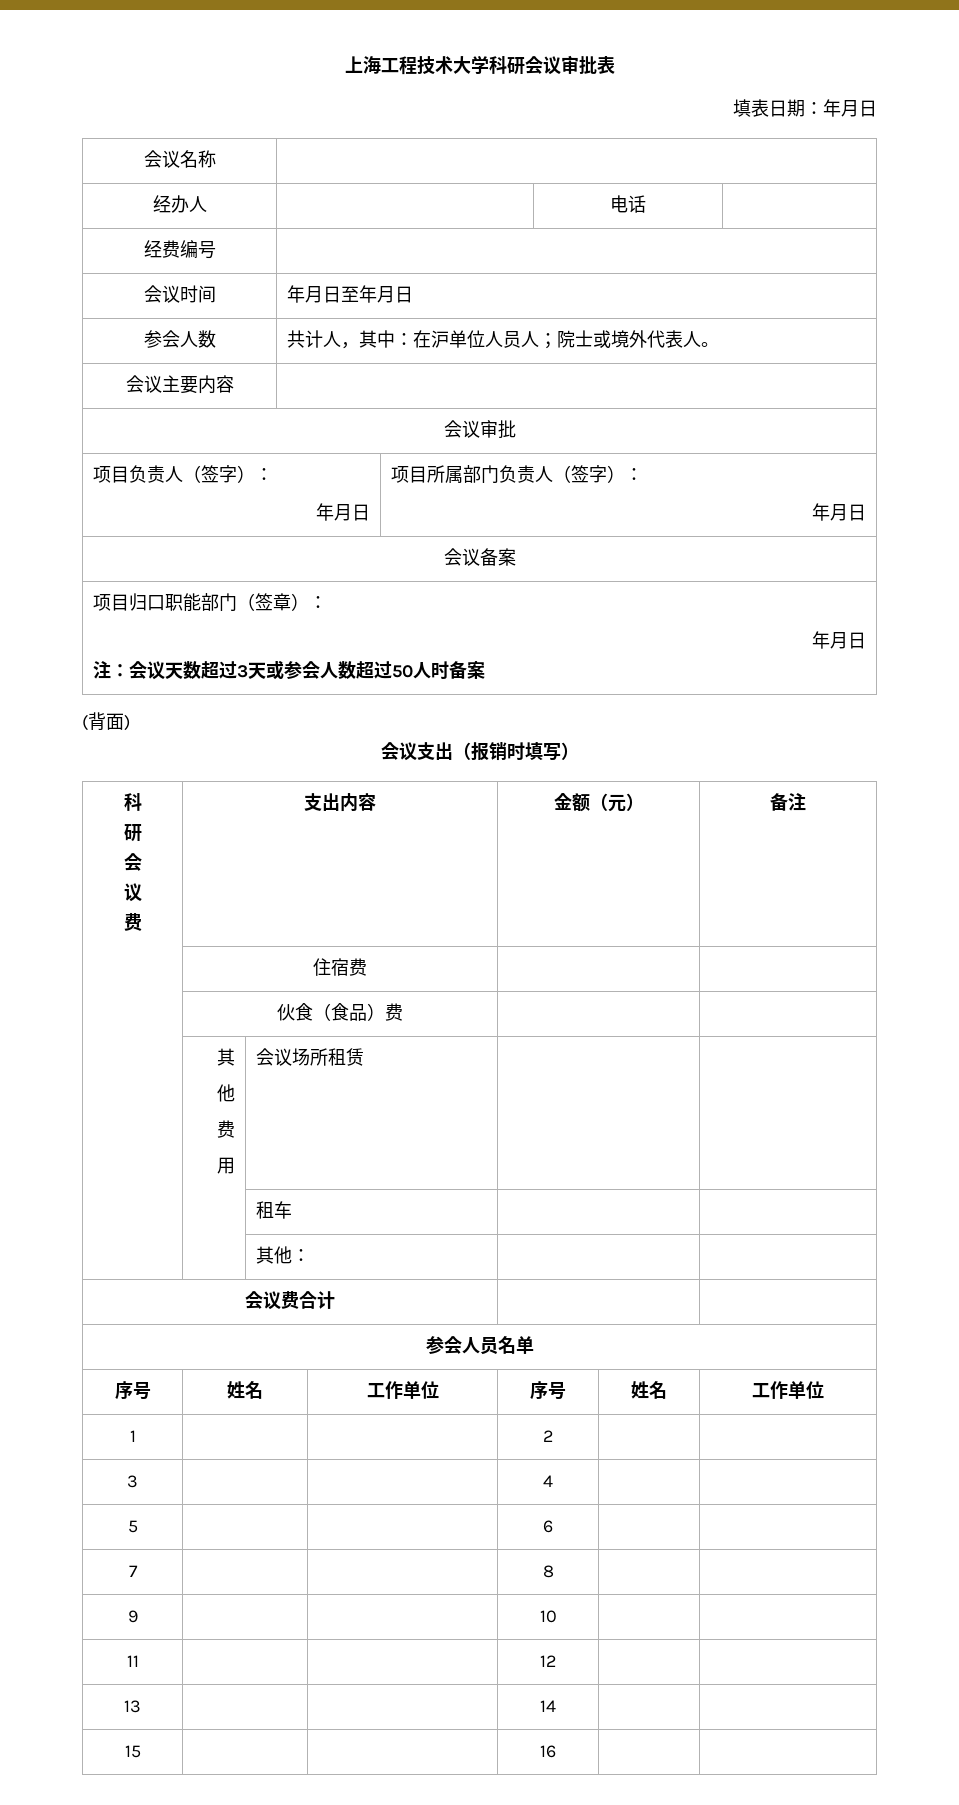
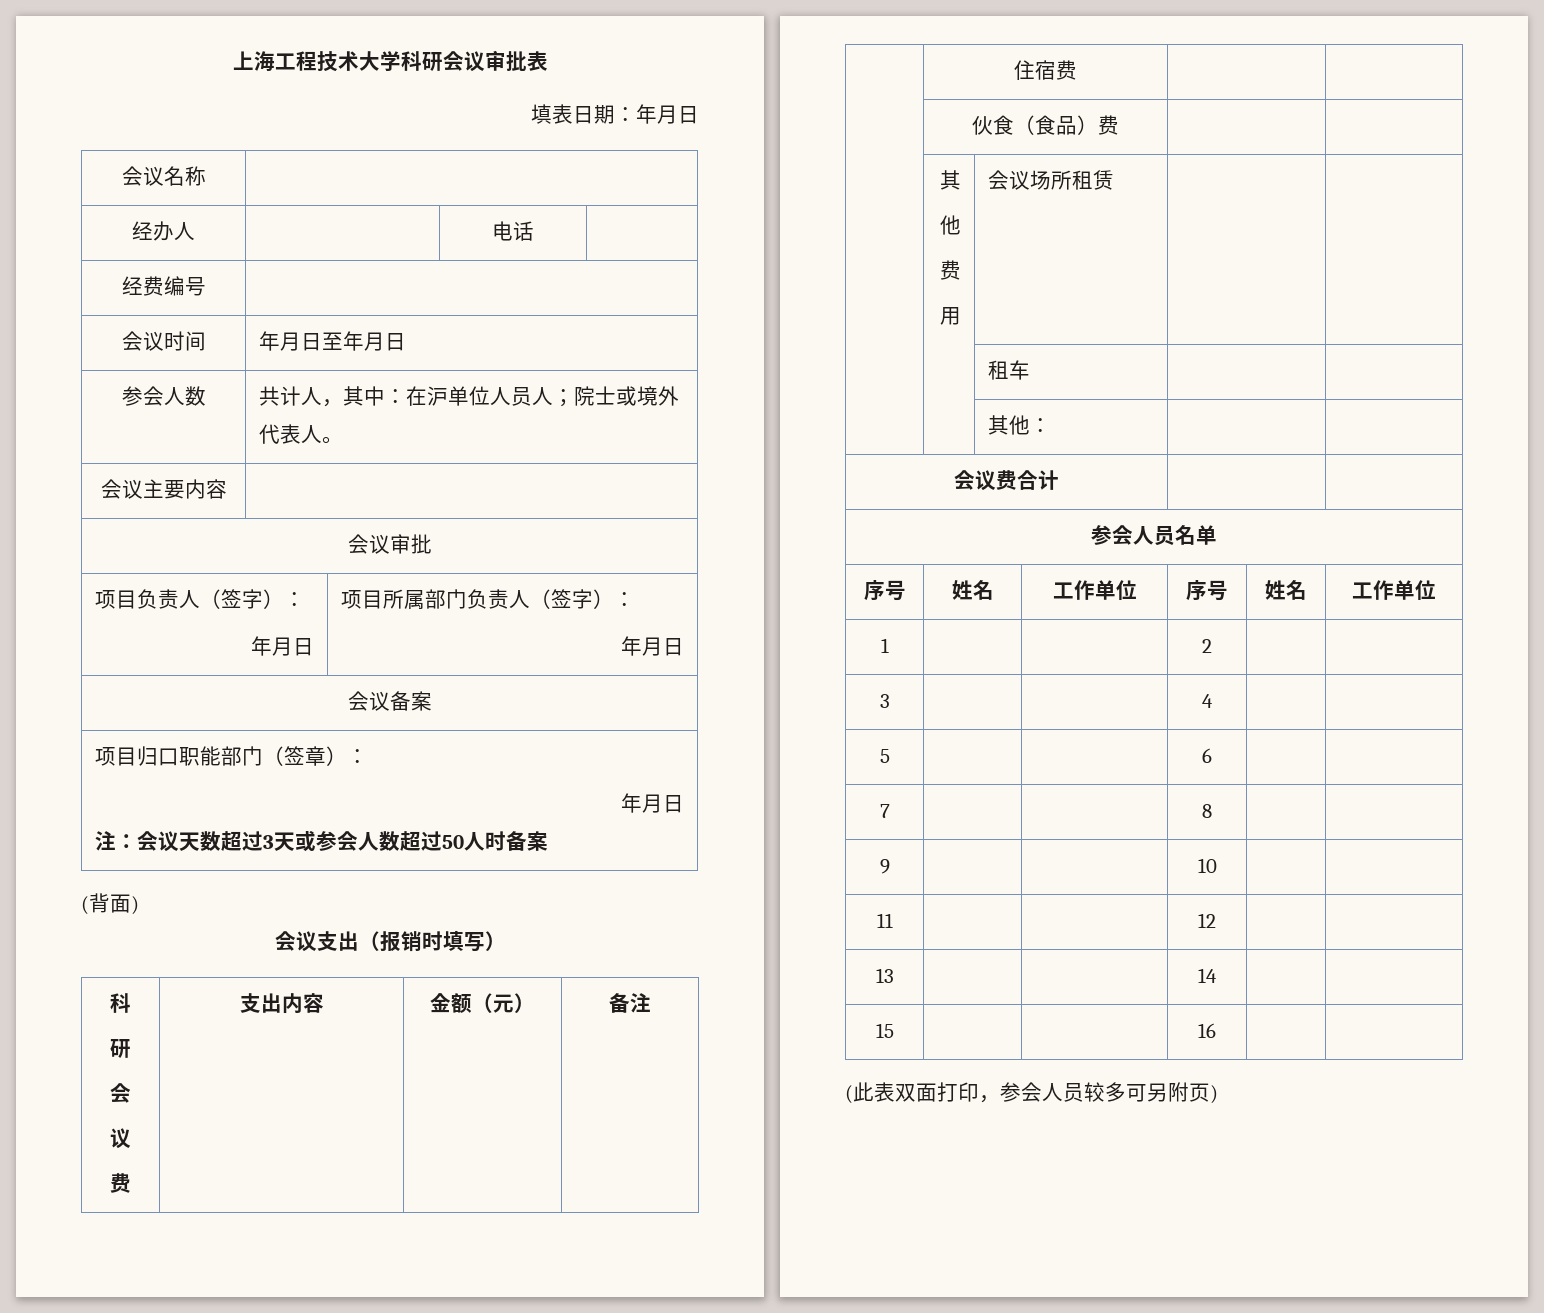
(556, 1751) none -> [845,1082,1218,1104] // (此表双面打印，参会人员较多可另附页)

